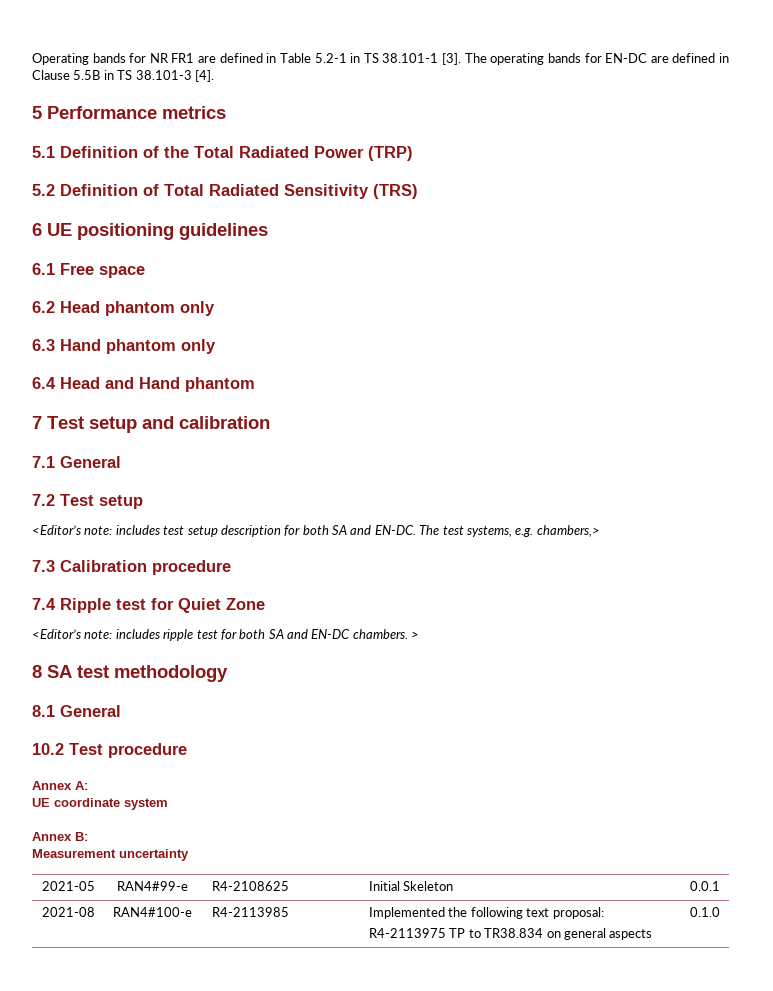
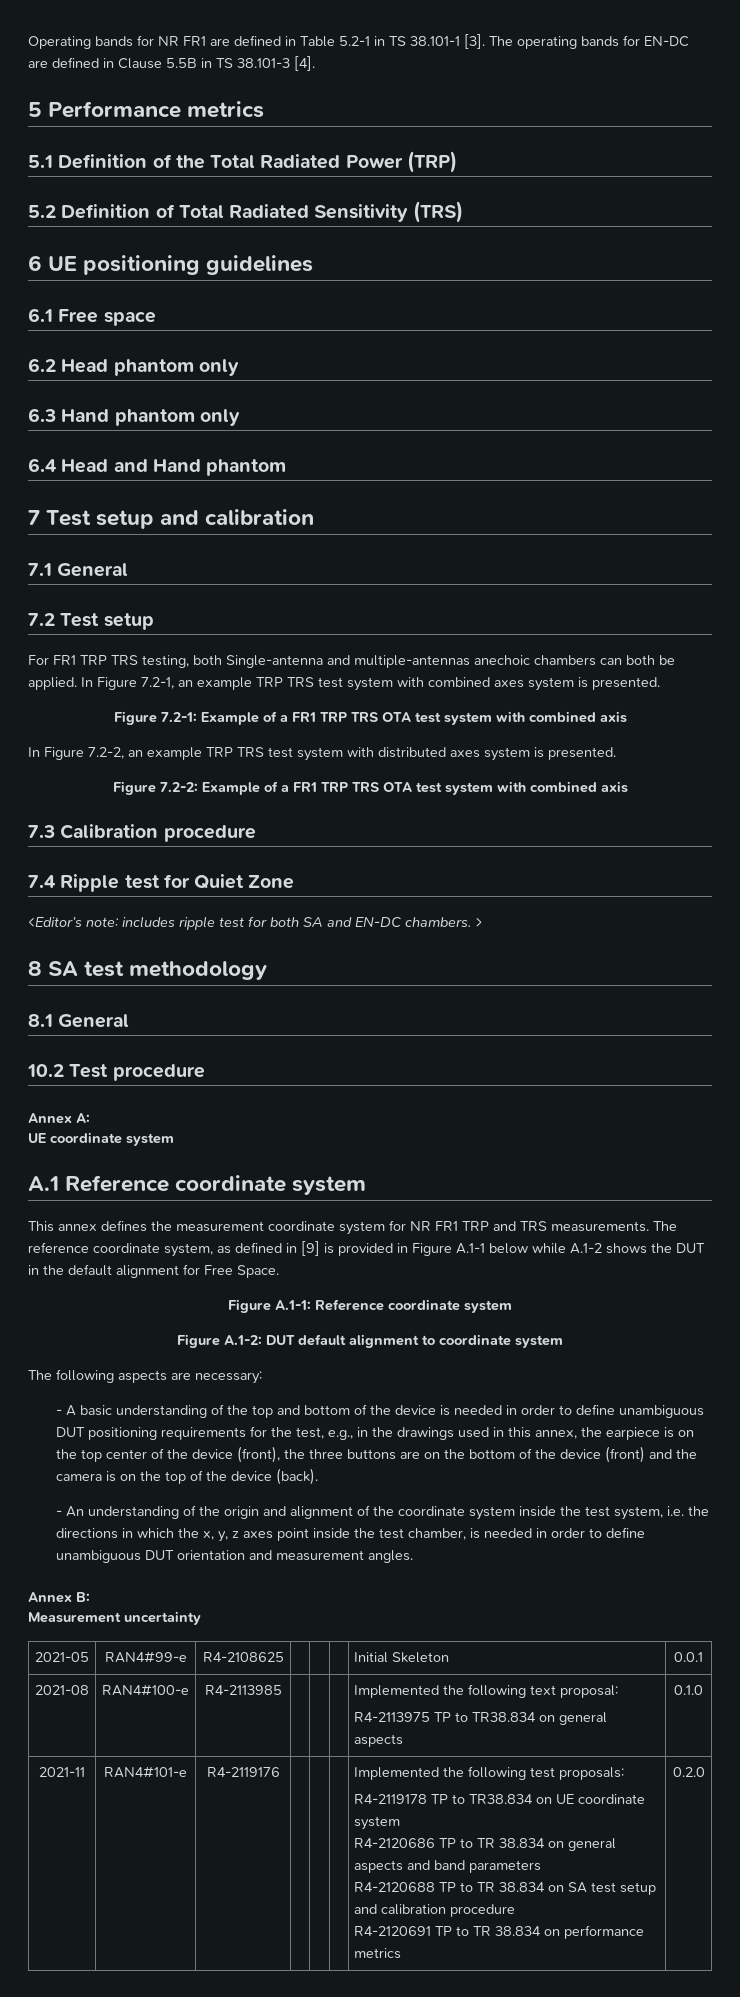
[32,525,600,537] <Editor’s note: includes test setup description for both SA and EN-DC. The test systems, e.g. chambers,> -> [28,655,675,668] [28,677,660,691] [113,711,627,725] [28,747,616,761] [112,781,628,795] For FR1 TRP TRS testing, both Single-antenna and multiple-antennas anechoic chambers can both be applied. In Figure 7.2-1, an example TRP TRS test system with combined axes system is presented. // Figure 7.2-1: Example of a FR1 TRP TRS OTA test system with combined axis // In Figure 7.2-2, an example TRP TRS test system with distributed axes system is presented. // Figure 7.2-2: Example of a FR1 TRP TRS OTA test system with combined axis
(168, 804) none -> [28,1175,367,1195] [28,1220,677,1235] [28,1241,705,1257] [28,1264,279,1278] [228,1299,512,1313] [177,1334,563,1348] [28,1369,262,1384] [56,1404,705,1418] [56,1426,695,1440] [56,1446,698,1463] [56,1468,319,1485] [56,1505,710,1520] [56,1527,646,1542] [56,1550,414,1563] // A.1 Reference coordinate system // This annex defines the measurement coordinate system for NR FR1 TRP and TRS measurements. The reference coordinate system, as defined in [9] is provided in Figure A.1-1 below while A.1-2 shows the DUT in the default alignment for Free Space. // Figure A.1-1: Reference coordinate system // Figure A.1-2: DUT default alignment to coordinate system // The following aspects are necessary: // - A basic understanding of the top and bottom of the device is needed in order to define unambiguous DUT positioning requirements for the test, e.g., in the drawings used in this annex, the earpiece is on the top center of the device (front), the three buttons are on the bottom of the device (front) and the camera is on the top of the device (back). // - An understanding of the origin and alignment of the coordinate system inside the test system, i.e. the directions in which the x, y, z axes point inside the test chamber, is needed in order to define unambiguous DUT orientation and measurement angles.
(720, 912) none -> [39,1767,85,1777] [104,1766,187,1778] [206,1767,280,1777] [354,1766,625,1780] [354,1794,646,1804] [354,1816,401,1830] [354,1838,617,1851] [354,1860,542,1873] [354,1882,657,1895] [354,1904,516,1917] [354,1925,645,1939] [354,1948,402,1959] [672,1767,705,1777] // 2021-11 | RAN4#101-e | R4-2119176 | | | | Implemented the following test proposals: // R4-2119178 TP to TR38.834 on UE coordinate system // R4-2120686 TP to TR 38.834 on general aspects and band parameters // R4-2120688 TP to TR 38.834 on SA test setup and calibration procedure // R4-2120691 TP to TR 38.834 on performance metrics | 0.2.0

